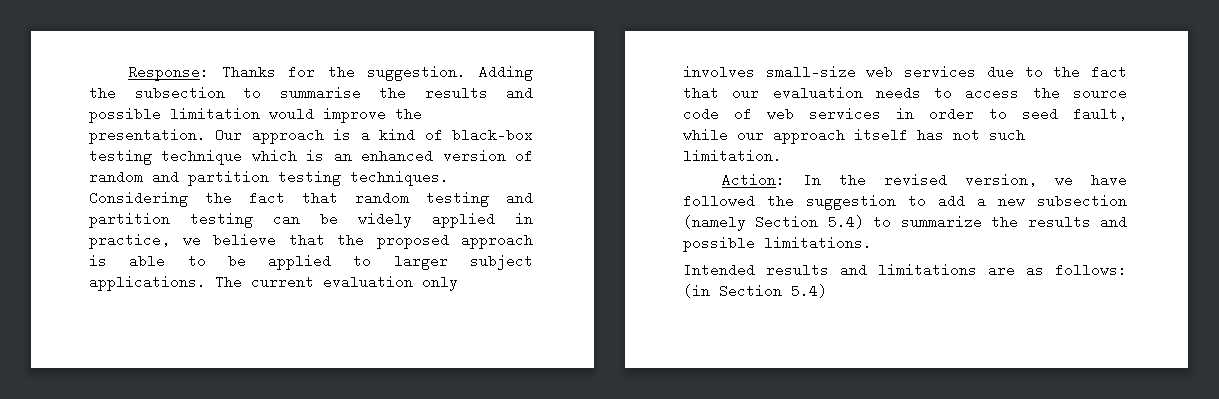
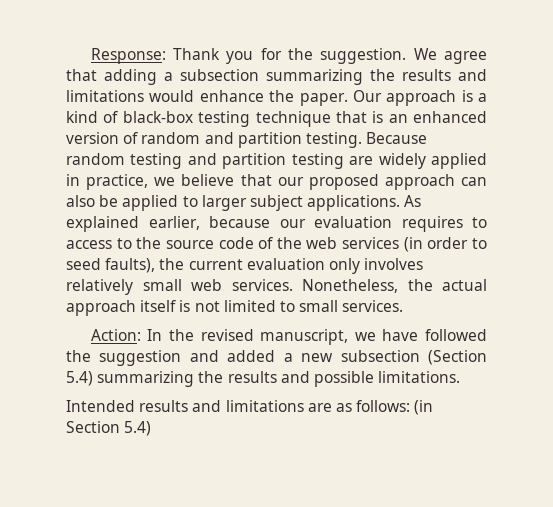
[221,65,276,79] Thanks -> [173,48,254,64] Thank you
[479,65,533,81] [89,86,533,100] [89,107,422,123] [89,128,206,144] Adding the subsection to summarise the results and possible limitation would improve the presentation. -> [413,48,487,64] [66,69,487,85] [66,90,348,106] We agree that adding a subsection summarizing the results and limitations would enhance the paper.
[251,149,297,163] which -> [335,111,367,123] that
[278,170,449,186] [89,191,338,207] testing techniques. Considering the fact that -> [305,132,428,148] testing. Because
[273,212,338,226] can be -> [349,156,374,165] are
[337,233,364,247] the -> [277,177,304,186] our
[89,254,206,268] is able to -> [461,177,487,186] [66,195,95,207] can also
[215,275,458,291] [683,65,1127,79] [683,86,1127,100] [683,107,1127,121] [683,128,1025,144] [683,149,782,163] The current evaluation only involves small-size web services due to the fact that our evaluation needs to access the source code of web services in order to seed fault, while our approach itself has not such limitation. -> [404,195,422,207] [66,216,487,232] [66,237,487,252] [66,258,424,274] [66,279,487,295] [66,300,404,316] As explained earlier, because our evaluation requires to access to the source code of the web services (in order to seed faults), the current evaluation only involves relatively small web services. Nonetheless, the actual approach itself is not limited to small services.
[965,173,1038,187] version, -> [260,329,349,345] manuscript,
[908,194,965,208] to add -> [189,350,276,362] and added
[683,215,982,231] (namely Section 5.4) to summarize -> [428,350,487,365] [66,371,195,387] (Section 5.4) summarizing

